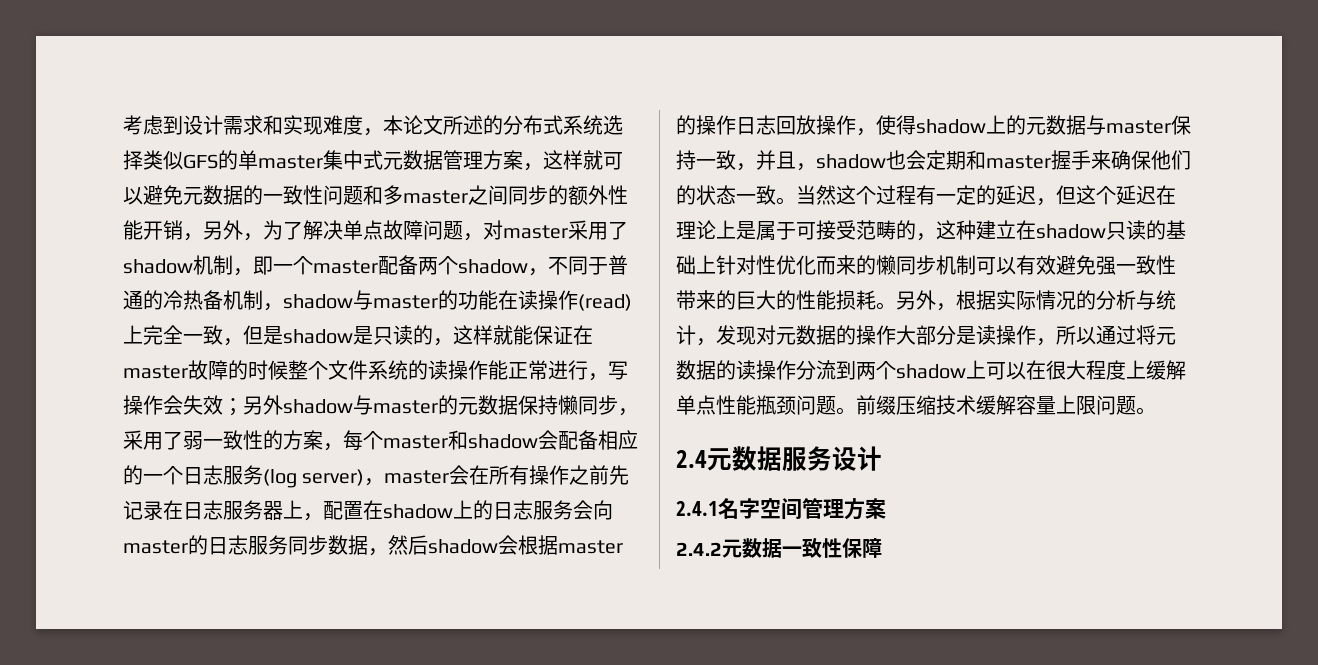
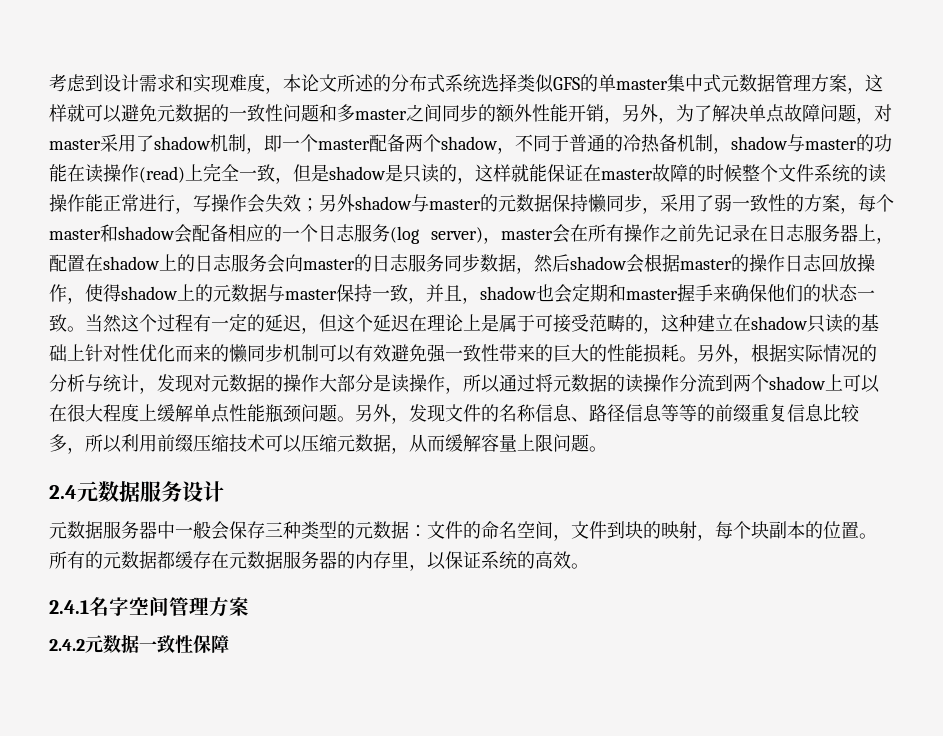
[856,395,976,415] 前缀压缩技术 -> [355,404,860,424] [49,434,445,454] 另外，发现文件的名称信息、路径信息等等的前缀重复信息比较多，所以利用前缀压缩技术可以压缩元数据，从而
(882, 458) none -> [49,521,877,541] [49,551,589,571] // 元数据服务器中一般会保存三种类型的元数据：文件的命名空间，文件到块的映射，每个块副本的位置。所有的元数据都缓存在元数据服务器的内存里，以保证系统的高效。

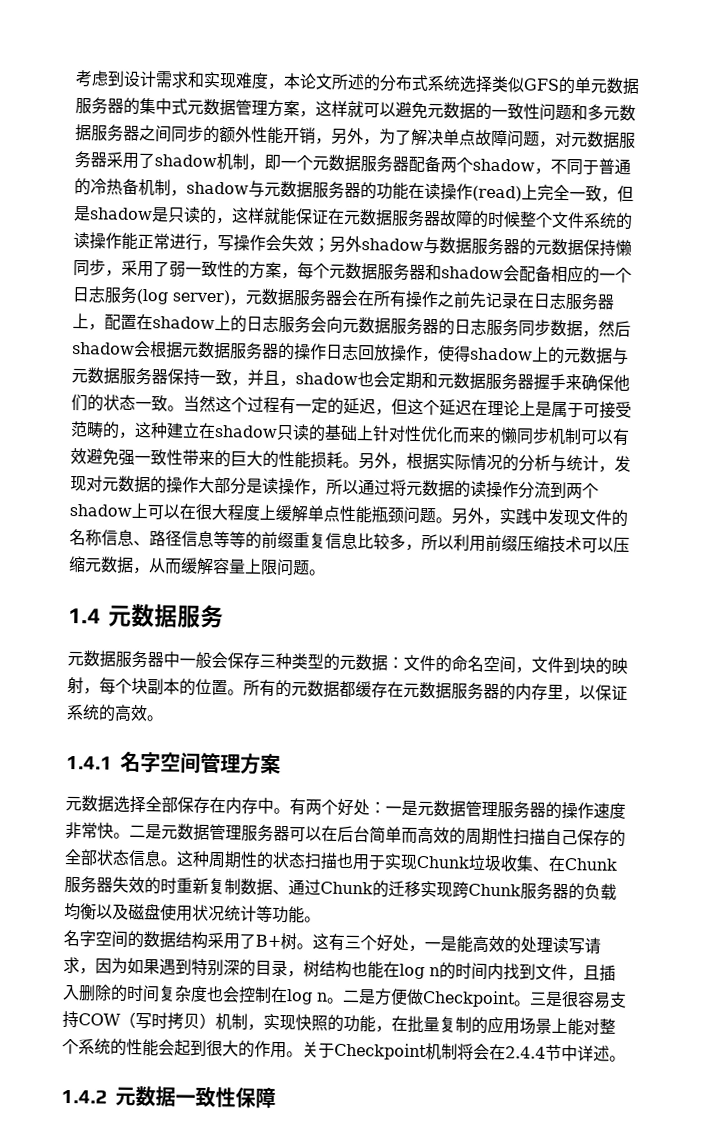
[616,79,668,90] master -> [590,77,640,95] [75,97,140,115] 元数据服务器的
[355,109,407,120] master -> [603,104,636,121] [75,124,140,142] 元数据服务器
[49,139,101,150] master -> [571,131,636,149] [74,151,107,169] 元数据服务器
[318,139,370,150] master -> [312,154,409,173] 元数据服务器
[805,139,857,150] master -> [264,180,361,199] 元数据服务器
[601,169,653,180] master -> [343,209,441,227] 元数据服务器
[429,199,481,210] master -> [439,237,520,256] 数据服务器
[49,229,101,240] master -> [329,262,426,281] 元数据服务器
[501,229,553,240] master -> [245,288,342,307] 元数据服务器
[303,259,355,270] master -> [342,317,439,335] 元数据服务器
[680,259,732,270] master -> [182,341,279,360] 元数据服务器
[285,289,337,300] master -> [71,367,168,386] 元数据服务器
[626,289,678,300] master -> [437,372,534,391] 元数据服务器
(409, 420) none -> [499,508,548,525] 实践中
[49,481,224,502] 2.4元数据服务设计 -> [68,603,224,629] 1.4元数据服务
[49,600,89,614] 2.4.1 -> [66,755,113,770] 1.4.1
[49,639,85,651] 2.4.2 -> [65,795,626,820] [65,821,626,847] [64,848,617,873] [64,875,617,901] [64,902,321,924] [63,929,601,955] [63,956,616,982] [62,984,627,1009] [62,1010,616,1036] [62,1038,626,1062] [61,1088,108,1104] 元数据选择全部保存在内存中。有两个好处：一是元数据管理服务器的操作速度非常快。二是元数据管理服务器可以在后台简单而高效的周期性扫描自己保存的全部状态信息。这种周期性的状态扫描也用于实现Chunk垃圾收集、在Chunk服务器失效的时重新复制数据、通过Chunk的迁移实现跨Chunk服务器的负载均衡以及磁盘使用状况统计等功能。 // 名字空间的数据结构采用了B+树。这有三个好处，一是能高效的处理读写请求，因为如果遇到特别深的目录，树结构也能在log n的时间内找到文件，且插入删除的时间复杂度也会控制在log n。二是方便做Checkpoint。三是很容易支持COW（写时拷贝）机制，实现快照的功能，在批量复制的应用场景上能对整个系统的性能会起到很大的作用。关于Checkpoint机制将会在2.4.4节中详述。 // 1.4.2

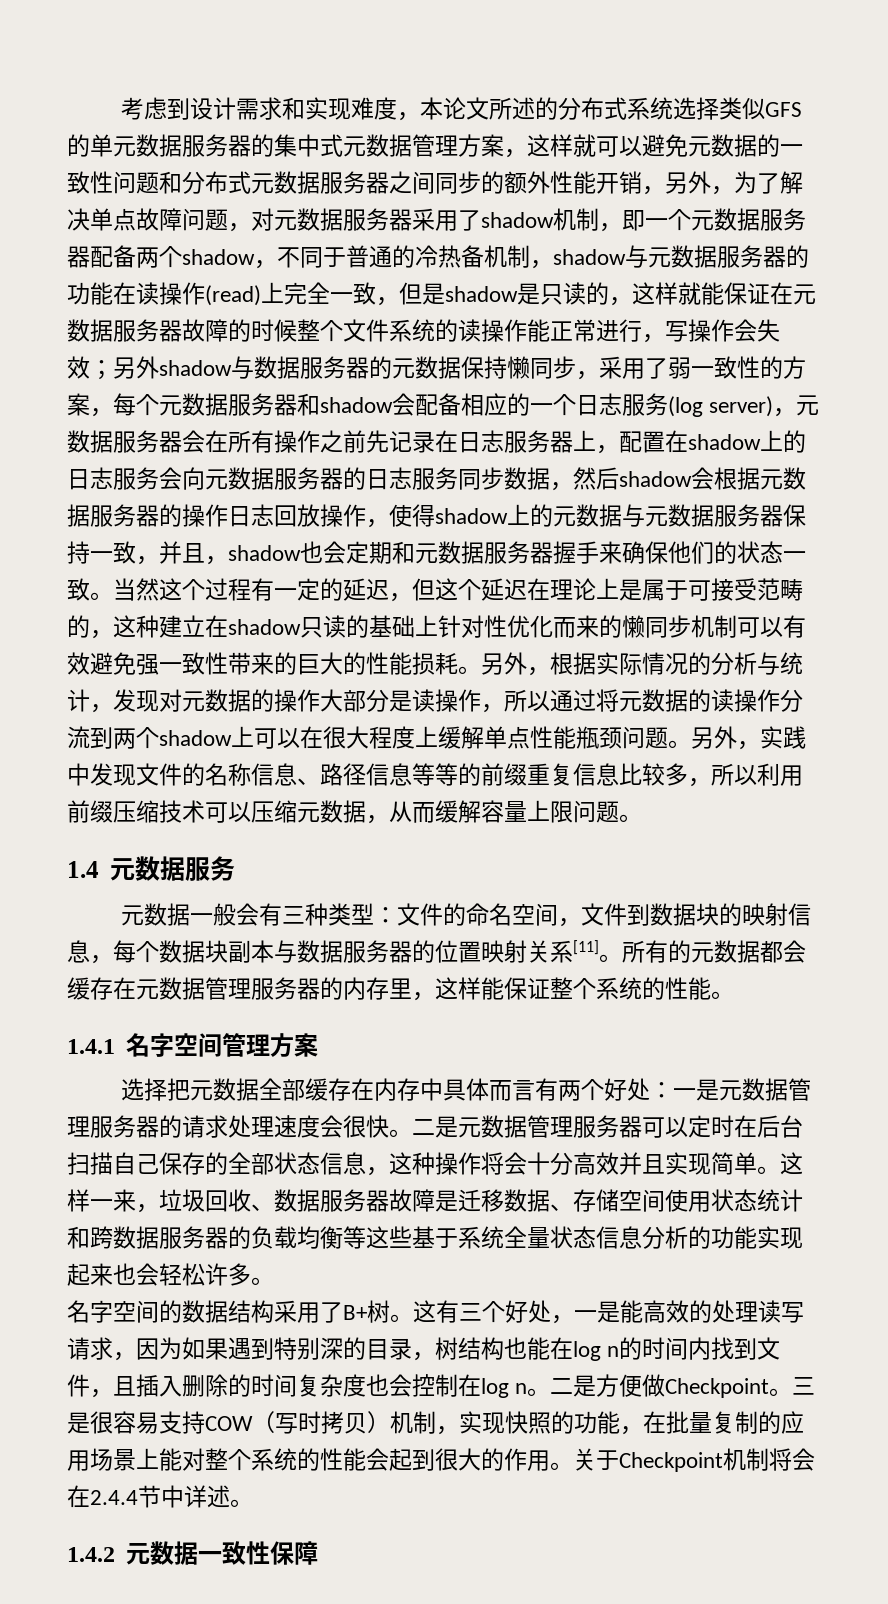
[587,104,604,121] 多 -> [182,171,251,194] 分布式
[115,650,388,672] 服务器中一般会保存三种类型的元数据 -> [190,903,375,926] 一般会有三种类型
(580, 665) none -> [650,903,697,926] 数据
[83,677,228,696] ，每个块副本的位置 -> [788,903,812,926] [67,940,599,964] 信息，每个数据块副本与数据服务器的位置映射关系[11]
(356, 689) none -> [783,940,806,963] 会
(452, 691) none -> [205,977,251,1000] 管理
[579,684,628,701] [66,703,148,722] 以保证系统的高效 -> [435,977,711,1000] 这样能保证整个系统的性能
[65,795,194,814] 元数据选择全部保 -> [121,1078,329,1101] 选择把元数据全部缓
[273,807,290,815] 。 -> [443,1078,536,1101] 具体而言
[561,801,626,820] [65,821,98,840] 操作速度非常 -> [182,1115,366,1138] 请求处理速度会很
[321,825,514,846] 在后台简单而高效的周期性 -> [688,1115,803,1138] 定时在后台
[160,850,617,873] [64,875,617,901] [64,902,305,924] 。这种周期性的状态扫描也用于实现Chunk垃圾收集、在Chunk服务器失效的时重新复制数据、通过Chunk的迁移实现跨Chunk服务器的负载均衡以及磁盘使用状况统计等功能 -> [366,1152,803,1176] [67,1189,803,1213] [67,1226,803,1249] [67,1263,251,1286] ，这种操作将会十分高效并且实现简单。这样一来，垃圾回收、数据服务器故障是迁移数据、存储空间使用状态统计和跨数据服务器的负载均衡等这些基于系统全量状态信息分析的功能实现起来也会轻松许多

